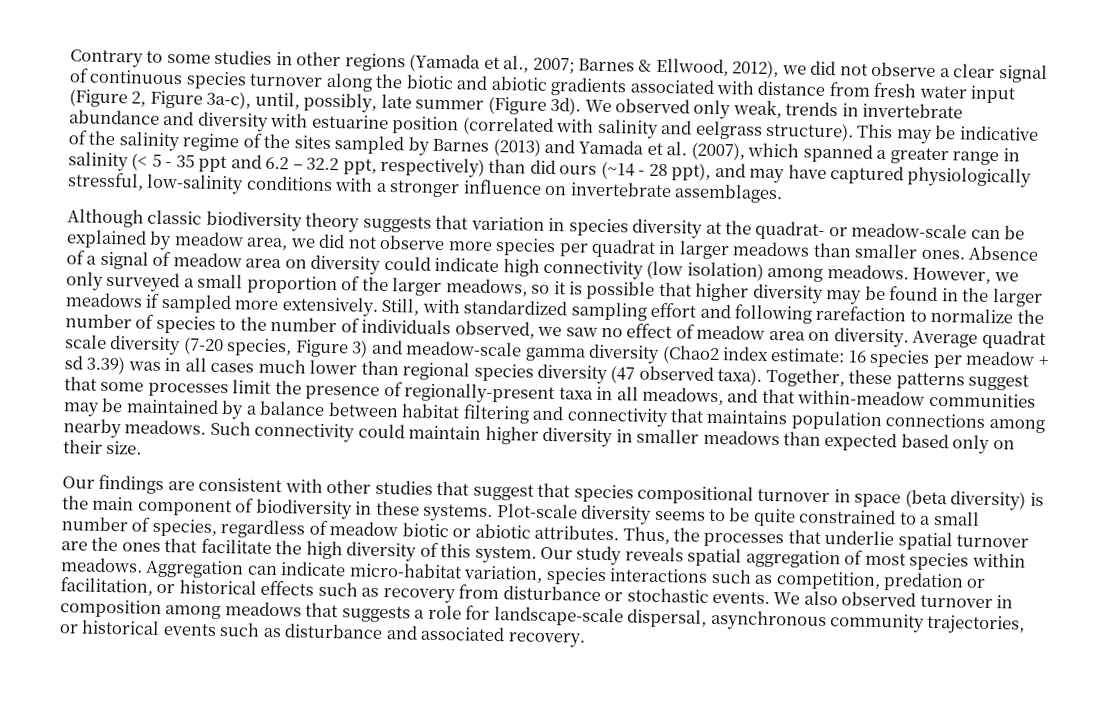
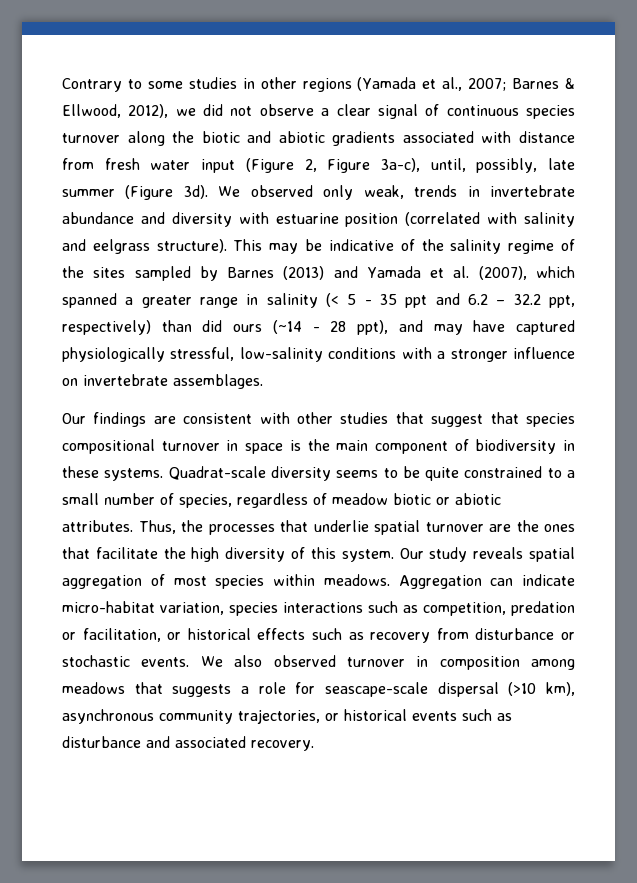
[67,208,1026,240] [66,229,1040,261] [66,250,1019,285] [66,271,1043,307] [65,292,1044,324] [65,313,1046,349] [65,334,1050,369] [64,355,1030,391] [64,376,1036,408] [63,397,1045,434] [63,418,1015,455] [63,439,143,455] // Although classic biodiversity theory suggests that variation in species diversity at the quadrat- or meadow-scale can be explained by meadow area, we did not observe more species per quadrat in larger meadows than smaller ones. Absence of a signal of meadow area on diversity could indicate high connectivity (low isolation) among meadows. However, we only surveyed a small proportion of the larger meadows, so it is possible that higher diversity may be found in the larger meadows if sampled more extensively. Still, with standardized sampling effort and following rarefaction to normalize the number of species to the number of individuals observed, we saw no effect of meadow area on diversity. Average quadrat scale diversity (7-20 species, Figure 3) and meadow-scale gamma diversity (Chao2 index estimate: 16 species per meadow + sd 3.39) was in all cases much lower than regional species diversity (47 observed taxa). Together, these patterns suggest that some processes limit the presence of regionally-present taxa in all meadows, and that within-meadow communities may be maintained by a balance between habitat filtering and connectivity that maintains population connections among nearby meadows. Such connectivity could maintain higher diversity in smaller meadows than expected based only on their size. -> (263, 381) none
[904,489,1027,511] (beta diversity) -> (284, 448) none
[496,503,578,519] Plot-scale -> [168,466,266,480] Quadrat-scale
[493,606,708,628] landscape-scale dispersal, -> [325,682,575,697] seascape-scale dispersal (>10 km),

